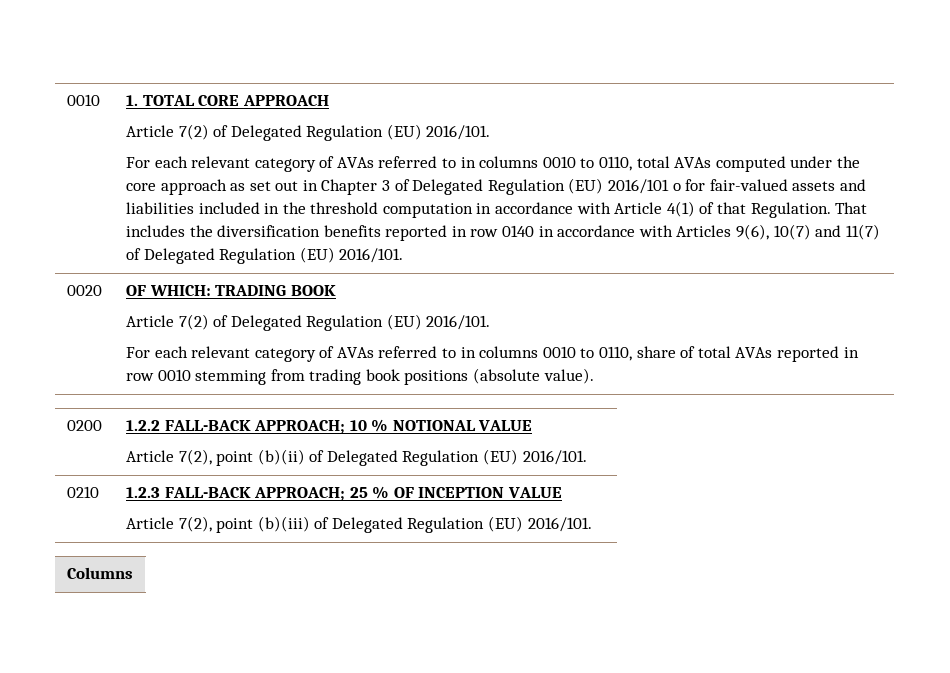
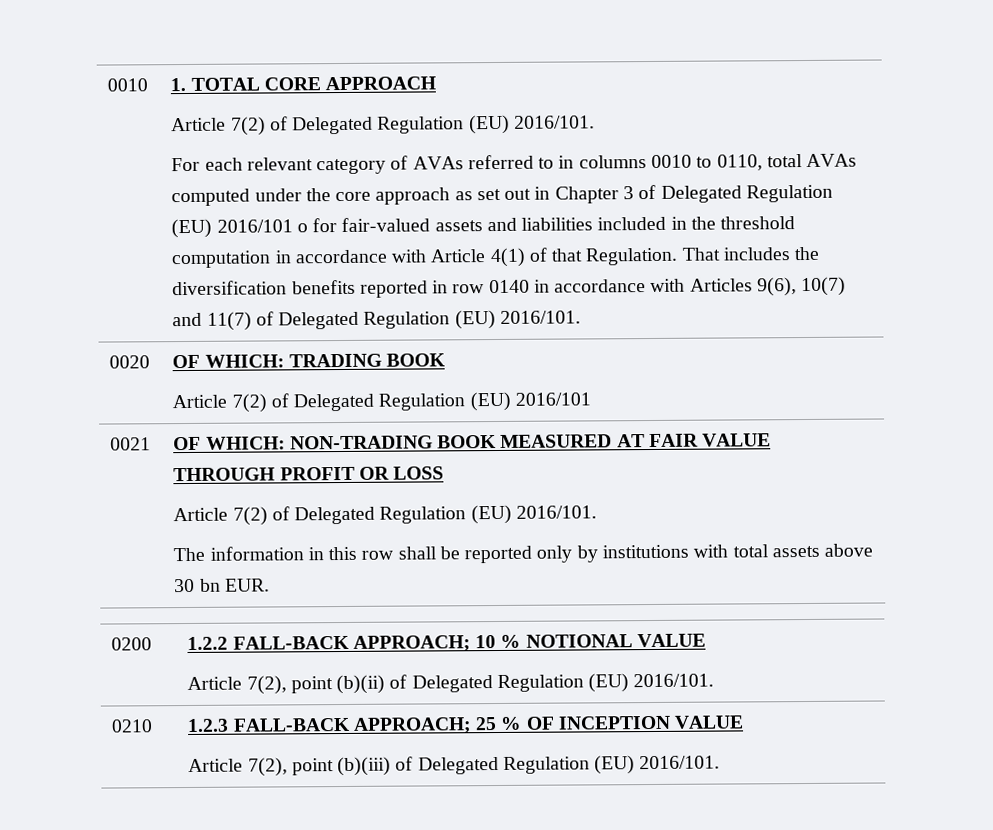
[125,314,491,331] [125,346,859,362] [125,368,594,385] // Article 7(2) of Delegated Regulation (EU) 2016/101. // For each relevant category of AVAs referred to in columns 0010 to 0110, share of total AVAs reported in row 0010 stemming from trading book positions (absolute value). -> [172,391,591,413] [110,437,152,451] [173,433,772,451] [173,466,445,482] [173,504,597,526] [173,543,874,564] [174,578,270,593] // Article 7(2) of Delegated Regulation (EU) 2016/101 // 0021 | OF WHICH: NON-TRADING BOOK MEASURED AT FAIR VALUE THROUGH PROFIT OR LOSS // Article 7(2) of Delegated Regulation (EU) 2016/101. // The information in this row shall be reported only by institutions with total assets above 30 bn EUR.
[66,567,133,579] // Columns -> (721, 762) none

